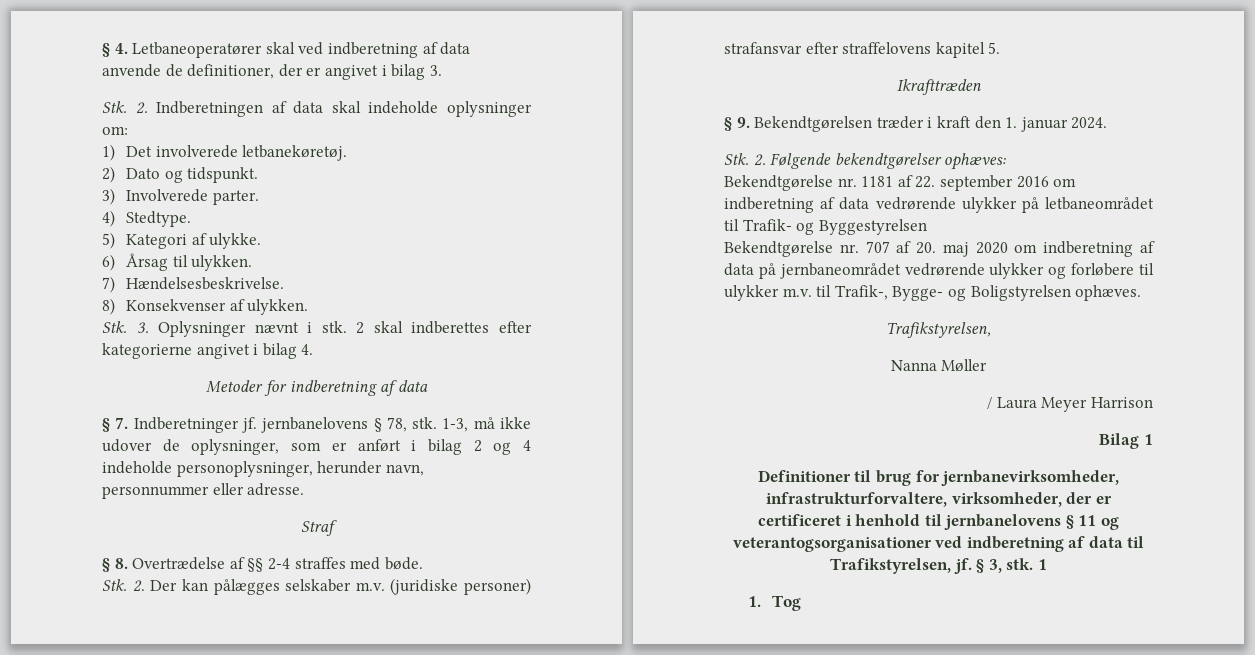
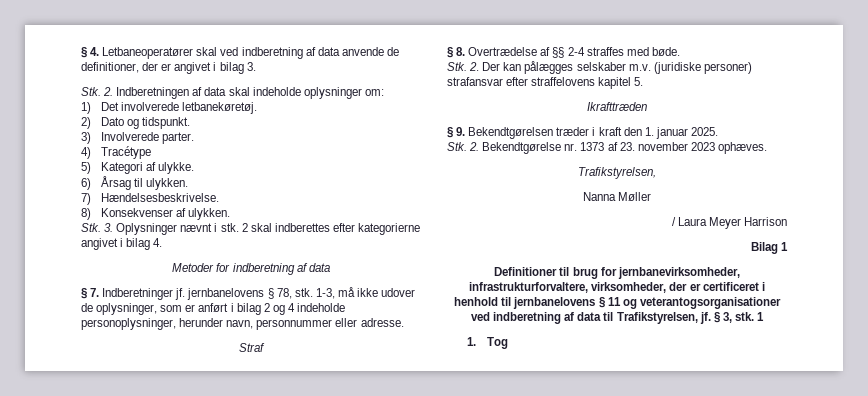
[126,211,192,227] Stedtype. -> [101,146,152,159] Tracétype
[1071,117,1108,129] [724,153,1007,170] [724,175,1077,191] [724,197,1154,213] [724,219,927,235] [724,241,1155,257] [724,263,1154,279] [724,285,1071,301] 2024. // Stk. 2. Følgende bekendtgørelser ophæves: // Bekendtgørelse nr. 1181 af 22. september 2016 om indberetning af data vedrørende ulykker på letbaneområdet til Trafik- og Byggestyrelsen // Bekendtgørelse nr. 707 af 20. maj 2020 om indberetning af data på jernbaneområdet vedrørende ulykker og forløbere til ulykker m.v. til Trafik-, Bygge- og Boligstyrelsen -> [690,127,718,136] [447,142,715,154] 2025. // Stk. 2. Bekendtgørelse nr. 1373 af 23. november 2023

